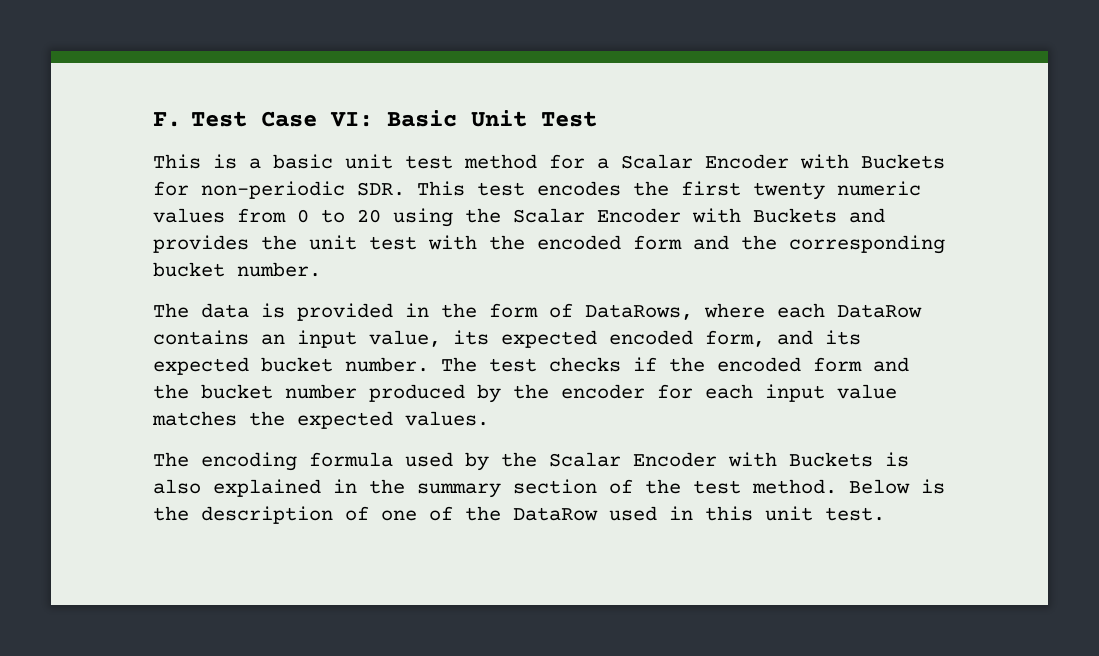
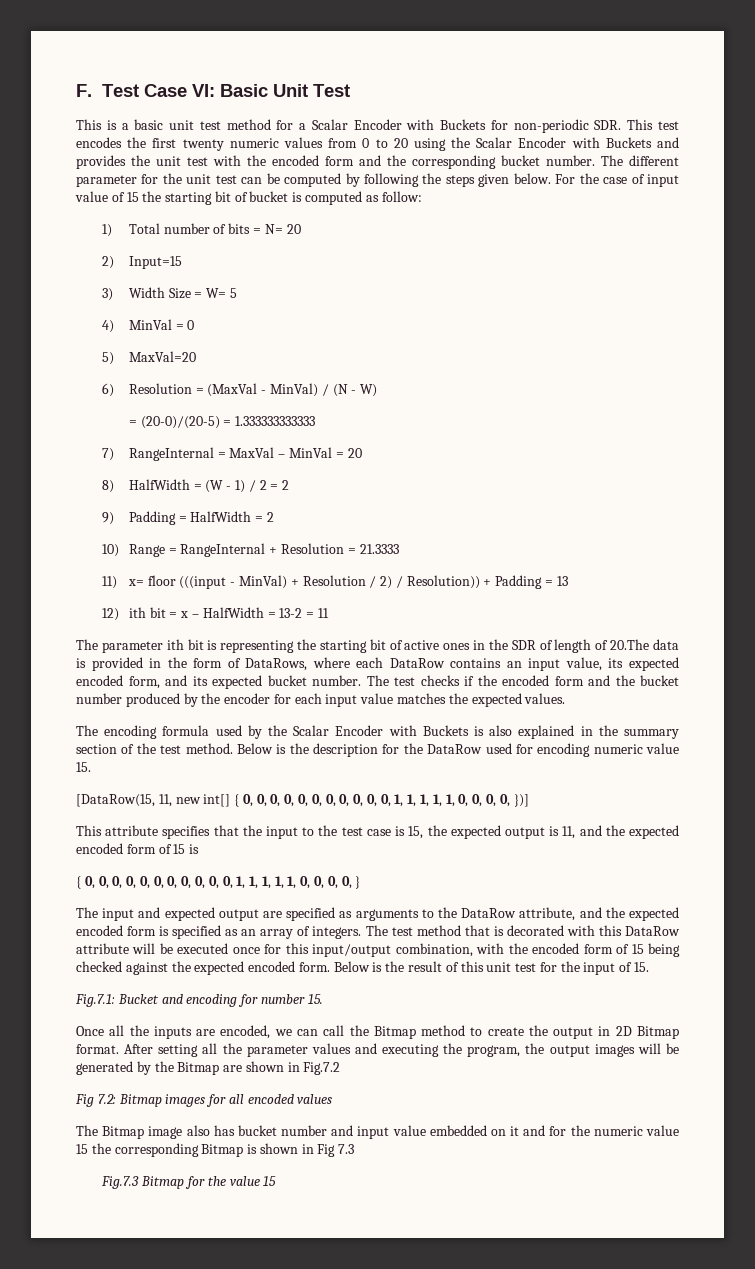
[153,303,189,318] // The -> [601,155,679,166] [76,173,680,187] [75,191,422,205] [102,223,301,237] [102,256,182,269] [102,287,237,301] [102,319,195,333] [102,351,196,365] [102,383,378,397] [128,416,316,429] [102,447,362,461] [102,479,290,493] [102,511,274,525] [102,543,399,557] [102,575,568,589] [102,607,329,621] [76,639,650,653] The different parameter for the unit test can be computed by following the steps given below. For the case of input value of 15 the starting bit of bucket is computed as follow: // 1) Total number of bits = N= 20 // 2) Input=15 // 3) Width Size = W= 5 // 4) MinVal = 0 // 5) MaxVal=20 // 6) Resolution = (MaxVal - MinVal) / (N - W) // = (20-0)/(20-5) = 1.333333333333 // 7) RangeInternal = MaxVal – MinVal = 20 // 8) HalfWidth = (W - 1) / 2 = 2 // 9) Padding = HalfWidth = 2 // 10) Range = RangeInternal + Resolution = 21.3333 // 11) x= floor (((input - MinVal) + Resolution / 2) / Resolution)) + Padding = 13 // 12) ith bit = x – HalfWidth = 13-2 = 11 // The parameter ith bit is representing the starting bit of active ones in the SDR of length of 20.The
[345,506,885,521] of one of the DataRow used in this unit test. -> [382,743,679,757] [76,762,91,772] [76,794,529,807] [76,825,680,839] [76,843,200,854] [76,876,361,889] [76,907,679,921] [76,925,680,939] [76,943,680,957] [76,961,650,975] [75,994,323,1007] [76,1025,680,1039] [76,1043,679,1057] [76,1061,341,1075] [75,1094,333,1107] [76,1125,679,1139] [76,1143,355,1157] [101,1176,277,1189] for the DataRow used for encoding numeric value 15. // [DataRow(15, 11, new int[] { 0, 0, 0, 0, 0, 0, 0, 0, 0, 0, 0, 1, 1, 1, 1, 1, 0, 0, 0, 0, })] // This attribute specifies that the input to the test case is 15, the expected output is 11, and the expected encoded form of 15 is // { 0, 0, 0, 0, 0, 0, 0, 0, 0, 0, 0, 1, 1, 1, 1, 1, 0, 0, 0, 0, } // The input and expected output are specified as arguments to the DataRow attribute, and the expected encoded form is specified as an array of integers. The test method that is decorated with this DataRow attribute will be executed once for this input/output combination, with the encoded form of 15 being checked against the expected encoded form. Below is the result of this unit test for the input of 15. // Fig.7.1: Bucket and encoding for number 15. // Once all the inputs are encoded, we can call the Bitmap method to create the output in 2D Bitmap format. After setting all the parameter values and executing the program, the output images will be generated by the Bitmap are shown in Fig.7.2 // Fig 7.2: Bitmap images for all encoded values // The Bitmap image also has bucket number and input value embedded on it and for the numeric value 15 the corresponding Bitmap is shown in Fig 7.3 // Fig.7.3 Bitmap for the value 15

